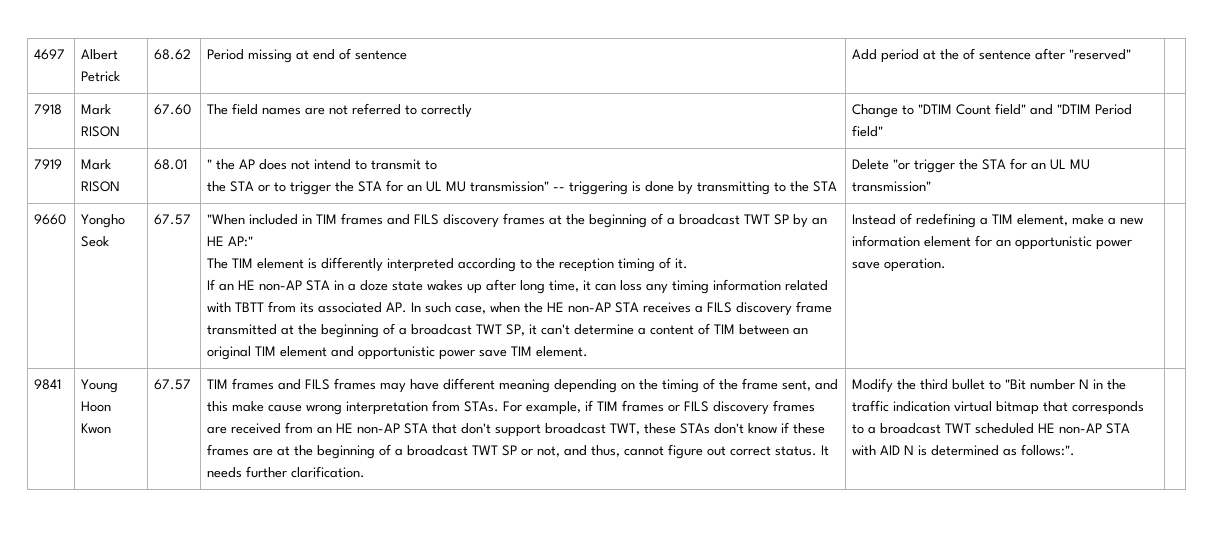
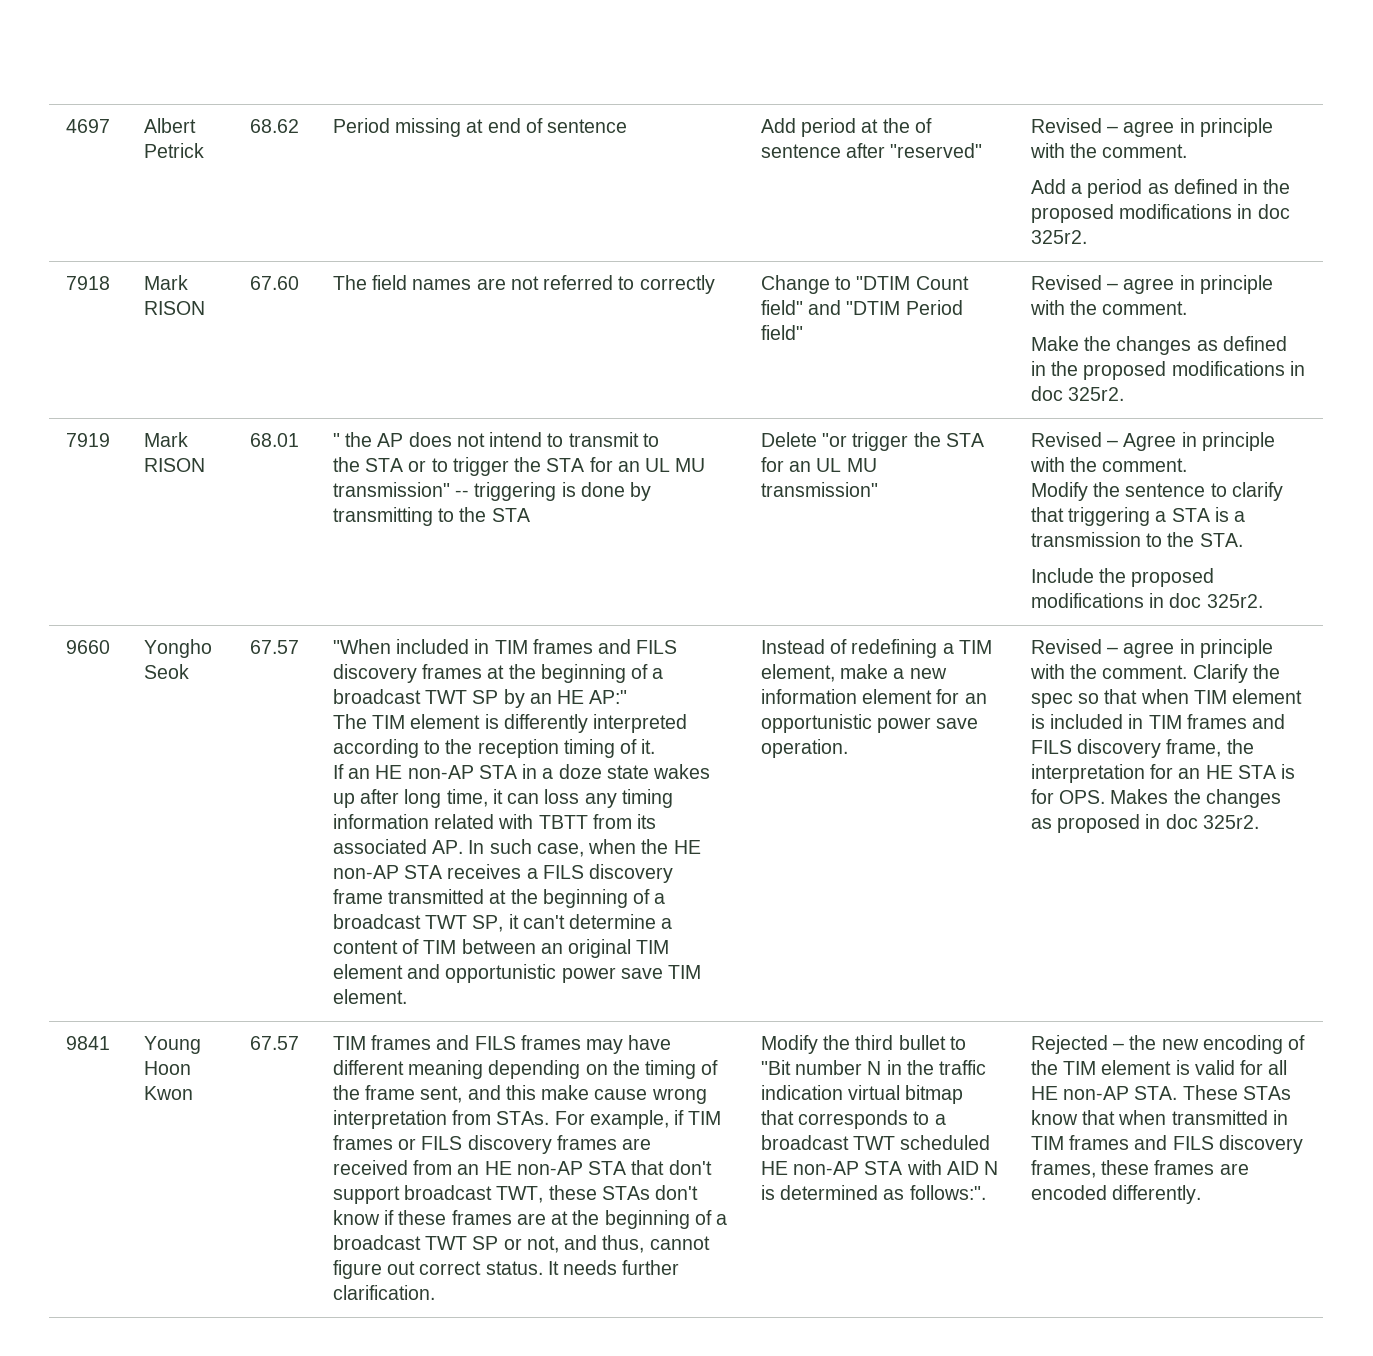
(1132, 54) none -> [1030,118,1273,137] [1029,143,1188,158] [1030,179,1291,198] [1030,204,1290,223] [1030,230,1087,244] Revised – agree in principle with the comment. // Add a period as defined in the proposed modifications in doc 325r2.
(884, 131) none -> [1030,275,1273,294] [1029,300,1188,315] [1030,336,1287,355] [1030,361,1305,380] [1030,386,1125,401] Revised – agree in principle with the comment. // Make the changes as defined in the proposed modifications in doc 325r2.
(932, 186) none -> [1030,432,1275,451] [1029,457,1188,472] [1030,482,1283,501] [1030,507,1246,526] [1030,532,1243,547] [1030,568,1215,587] [1030,593,1263,608] Revised – Agree in principle with the comment. // Modify the sentence to clarify that triggering a STA is a transmission to the STA. // Include the proposed modifications in doc 325r2.
(947, 265) none -> [1030,639,1273,658] [1029,664,1280,683] [1030,689,1303,708] [1030,714,1286,729] [1030,739,1254,758] [1030,764,1296,783] [1030,789,1281,808] [1030,814,1259,833] Revised – agree in principle with the comment. Clarify the spec so that when TIM element is included in TIM frames and FILS discovery frame, the interpretation for an HE STA is for OPS. Makes the changes as proposed in doc 325r2.
(1076, 450) none -> [1030,1035,1306,1054] [1030,1060,1288,1075] [1030,1085,1291,1100] [1030,1110,1288,1125] [1030,1135,1303,1154] [1030,1160,1249,1178] [1030,1185,1202,1204] Rejected – the new encoding of the TIM element is valid for all HE non-AP STA. These STAs know that when transmitted in TIM frames and FILS discovery frames, these frames are encoded differently.

